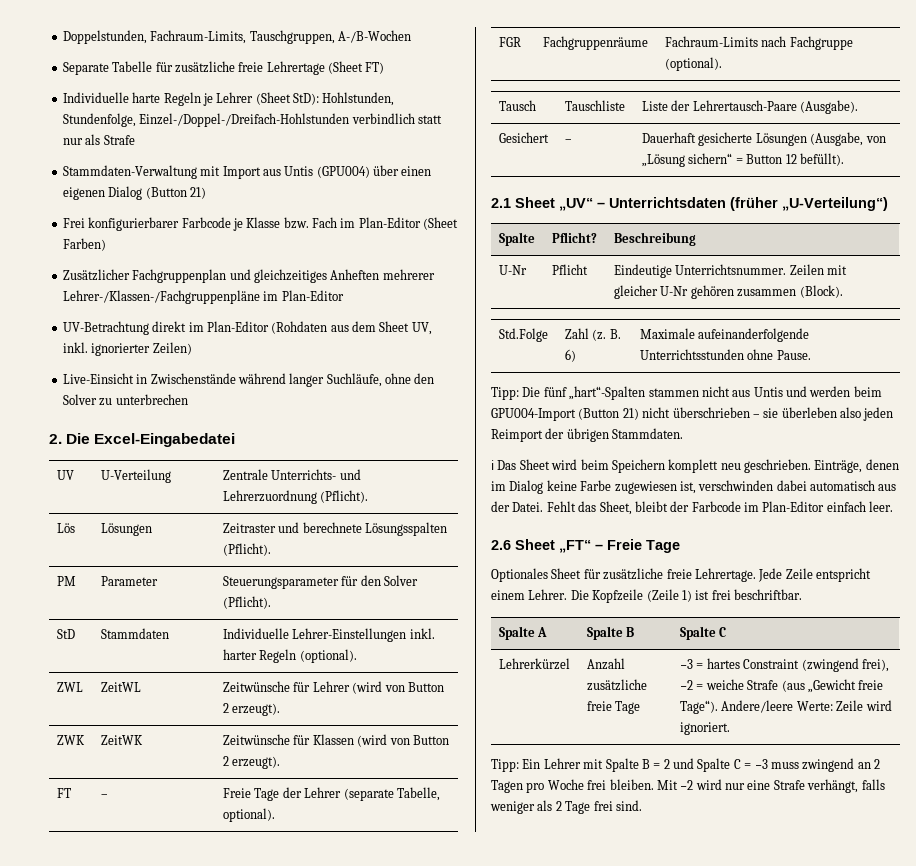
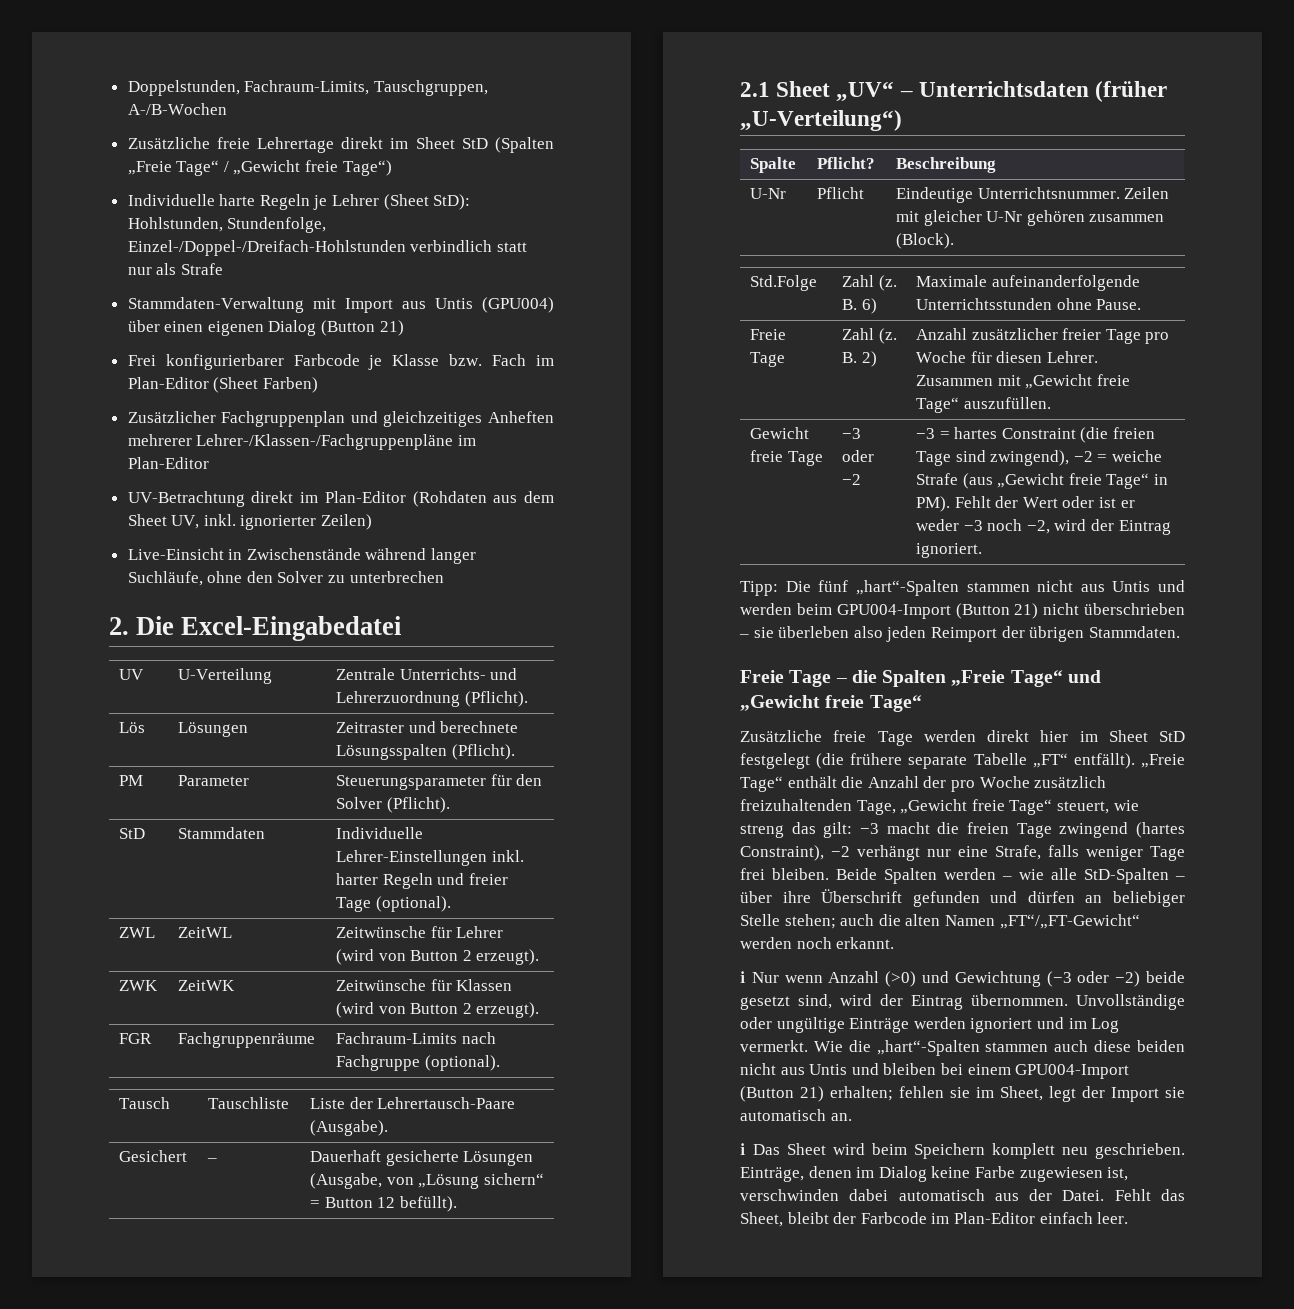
[62,61,385,75] Separate Tabelle für zusätzliche freie Lehrertage (Sheet FT) -> [127,137,555,153] [127,160,392,176] Zusätzliche freie Lehrertage direkt im Sheet StD (Spalten „Freie Tage“ / „Gewicht freie Tage“)
(297, 656) none -> [437,873,508,885] [336,897,372,912] und freier Tage
[57,788,72,798] [101,794,109,798] [223,787,440,801] [223,808,276,822] // FT | – | Freie Tage der Lehrer (separate Tabelle, optional). -> (540, 1010) none
(811, 355) none -> [750,329,787,340] [750,352,786,367] [842,328,897,344] [842,351,877,367] [916,328,1170,344] [916,351,1098,363] [916,374,1130,389] [916,397,1051,413] [750,427,810,439] [750,450,823,466] [842,428,862,439] [842,450,875,462] [842,474,862,485] [916,427,1156,443] [916,450,1163,466] [916,473,1169,489] [916,496,1135,512] [916,519,1171,535] [916,543,983,558] // Freie Tage | Zahl (z. B. 2) | Anzahl zusätzlicher freier Tage pro Woche für diesen Lehrer. Zusammen mit „Gewicht freie Tage“ auszufüllen. // Gewicht freie Tage | −3 oder −2 | −3 = hartes Constraint (die freien Tage sind zwingend), −2 = weiche Strafe (aus „Gewicht freie Tage“ in PM). Fehlt der Wert oder ist er weder −3 noch −2, wird der Eintrag ignoriert.
(684, 433) none -> [740,670,1101,687] [740,695,922,712] [740,730,1185,746] [740,753,1185,769] [740,776,1107,792] [740,799,1139,815] [740,822,1185,838] [740,845,1185,861] [740,868,1185,884] [740,889,1185,907] [740,914,1140,929] [740,937,895,949] [740,971,1185,987] [740,994,1185,1010] [740,1017,1120,1033] [740,1040,1185,1056] [740,1063,1130,1079] [740,1086,1185,1102] [740,1109,852,1121] // Freie Tage – die Spalten „Freie Tage“ und „Gewicht freie Tage“ // Zusätzliche freie Tage werden direkt hier im Sheet StD festgelegt (die frühere separate Tabelle „FT“ entfällt). „Freie Tage“ enthält die Anzahl der pro Woche zusätzlich freizuhaltenden Tage, „Gewicht freie Tage“ steuert, wie streng das gilt: −3 macht die freien Tage zwingend (hartes Constraint), −2 verhängt nur eine Strafe, falls weniger Tage frei bleiben. Beide Spalten werden – wie alle StD-Spalten – über ihre Überschrift gefunden und dürfen an beliebiger Stelle stehen; auch die alten Namen „FT“/„FT-Gewicht“ werden noch erkannt. // ℹ Nur wenn Anzahl (>0) und Gewichtung (−3 oder −2) beide gesetzt sind, wird der Eintrag übernommen. Unvollständige oder ungültige Einträge werden ignoriert und im Log vermerkt. Wie die „hart“-Spalten stammen auch diese beiden nicht aus Untis und bleiben bei einem GPU004-Import (Button 21) erhalten; fehlen sie im Sheet, legt der Import sie automatisch an.
[491,539,680,553] [491,568,871,582] [491,589,802,603] [499,626,548,640] [587,626,635,640] [680,626,727,640] [499,658,571,670] [587,658,626,670] [587,679,648,691] [587,701,641,714] [680,658,889,672] [680,679,884,693] [680,700,892,714] [680,722,731,735] [491,758,880,772] [491,779,885,793] [490,800,642,814] // 2.6 Sheet „FT“ – Freie Tage // Optionales Sheet für zusätzliche freie Lehrertage. Jede Zeile entspricht einem Lehrer. Die Kopfzeile (Zeile 1) ist frei beschriftbar. // Spalte A | Spalte B | Spalte C // Lehrerkürzel | Anzahl zusätzliche freie Tage | −3 = hartes Constraint (zwingend frei), −2 = weiche Strafe (aus „Gewicht freie Tage“). Andere/leere Werte: Zeile wird ignoriert. // Tipp: Ein Lehrer mit Spalte B = 2 und Spalte C = −3 muss zwingend an 2 Tagen pro Woche frei bleiben. Mit −2 wird nur eine Strafe verhängt, falls weniger als 2 Tage frei sind. -> (1129, 1218) none

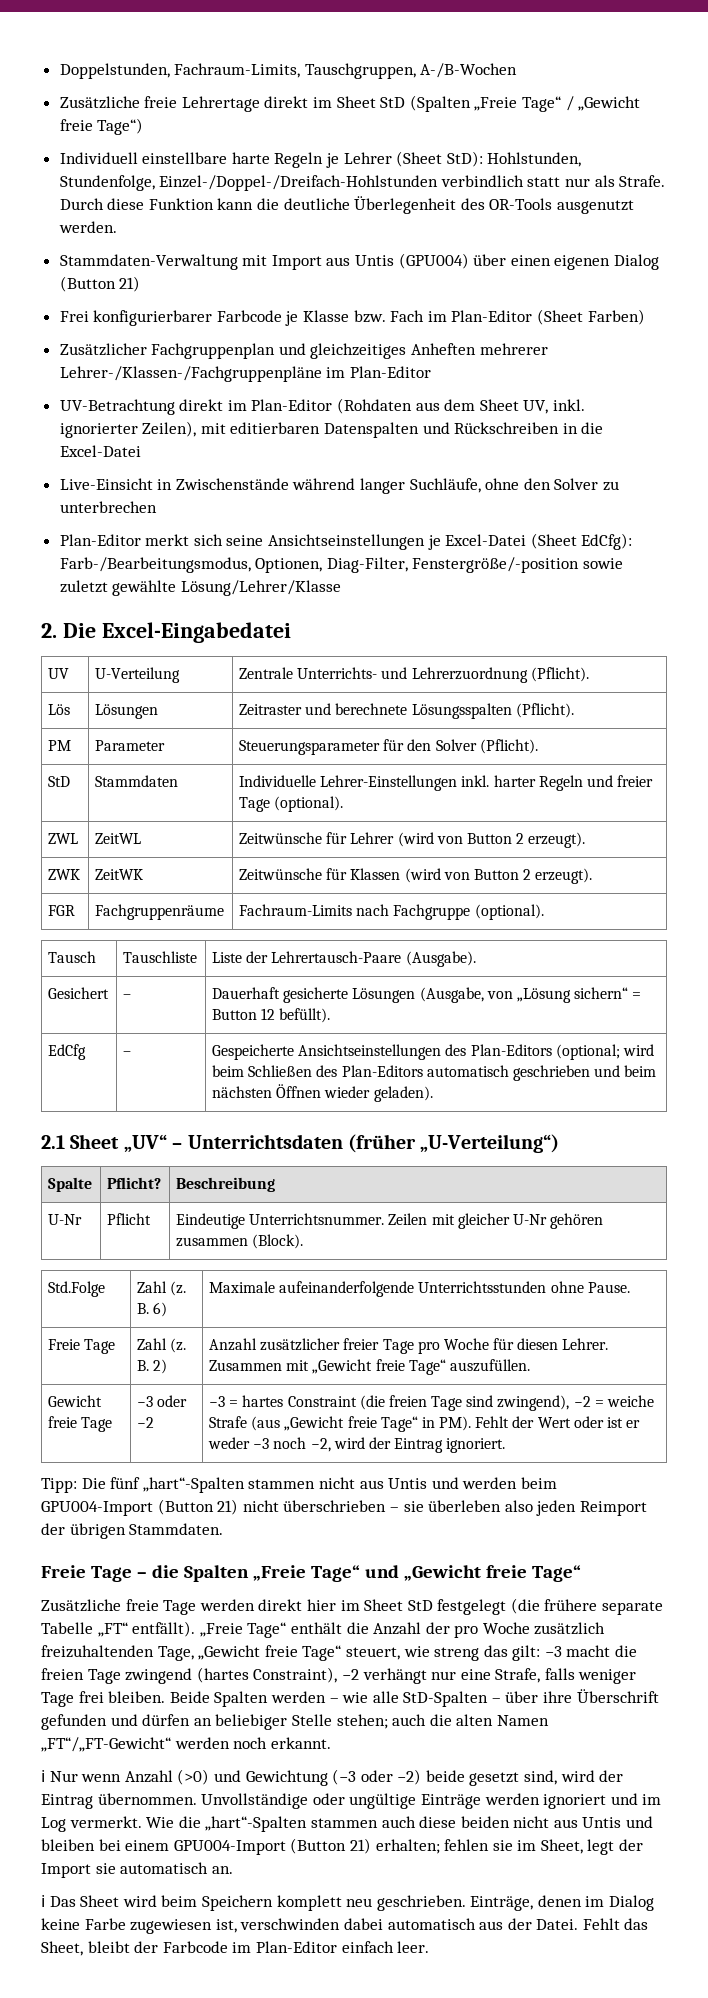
[127,194,215,206] Individuelle -> [59,152,228,164] Individuell einstellbare
[180,263,223,275] Strafe -> [619,175,666,187] [59,196,635,214] [58,221,117,233] Strafe. Durch diese Funktion kann die deutliche Überlegenheit des OR-Tools ausgenutzt werden.
[321,514,373,530] Zeilen) -> [142,421,604,438] [59,445,141,457] Zeilen), mit editierbaren Datenspalten und Rückschreiben in die Excel-Datei
(444, 577) none -> [59,533,633,550] [59,557,624,573] [59,580,341,596] // Plan-Editor merkt sich seine Ansichtseinstellungen je Excel-Datei (Sheet EdCfg): Farb-/Bearbeitungsmodus, Optionen, Diag-Filter, Fenstergröße/-position sowie zuletzt gewählte Lösung/Lehrer/Klasse
(457, 1204) none -> [48,1044,87,1060] [123,1051,132,1056] [212,1044,654,1060] [212,1065,657,1081] [212,1084,433,1102] // EdCfg | – | Gespeicherte Ansichtseinstellungen des Plan-Editors (optional; wird beim Schließen des Plan-Editors automatisch geschrieben und beim nächsten Öffnen wieder geladen).

